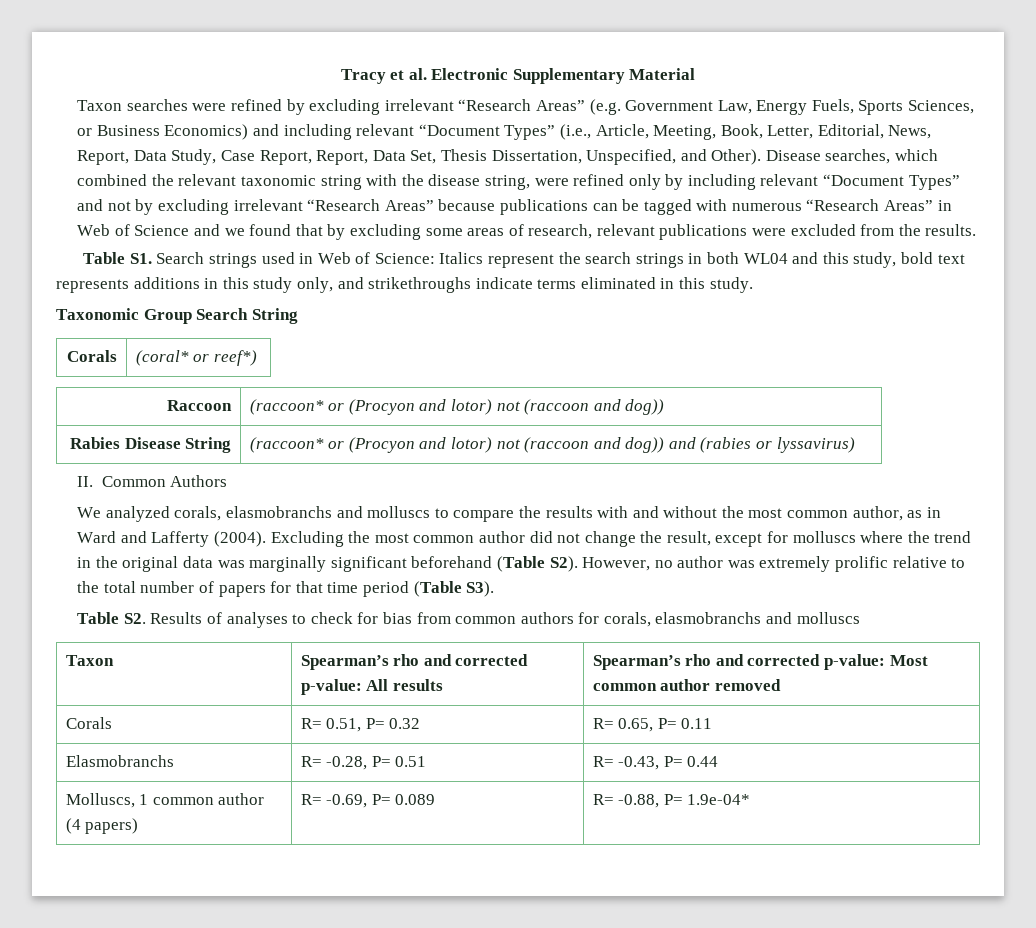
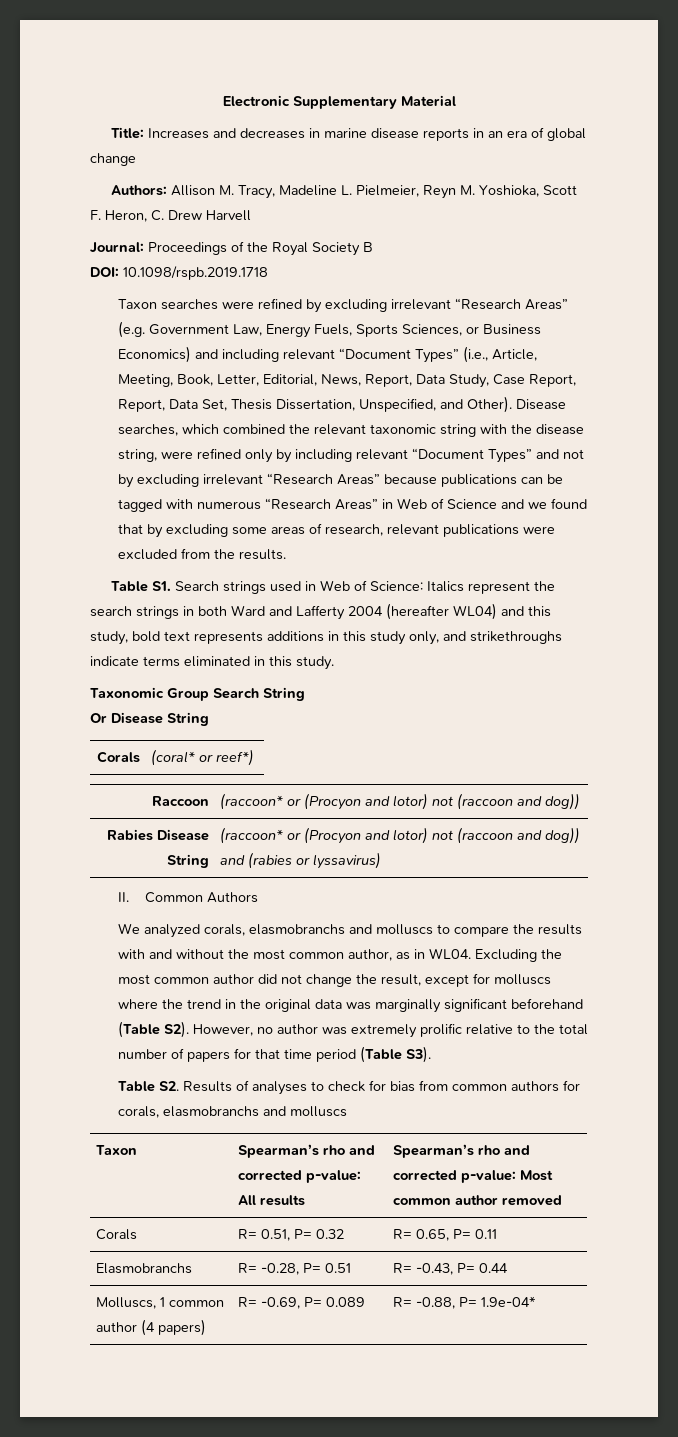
[340,68,427,84] Tracy et al. -> (222, 101) none
(696, 74) none -> [111,127,587,141] [90,153,136,166] [111,185,578,199] [90,210,251,222] [90,241,373,256] [90,266,268,280] // Title: Increases and decreases in marine disease reports in an era of global change // Authors: Allison M. Tracy, Madeline L. Pielmeier, Reyn M. Yoshioka, Scott F. Heron, C. Drew Harvell // Journal: Proceedings of the Royal Society B // DOI: 10.1098/rspb.2019.1718
[743,253,788,264] WL04 -> [231,603,497,620] Ward and Lafferty 2004 (hereafter WL04)
(298, 316) none -> [90,712,209,726] // Or Disease String
[77,531,266,547] Ward and Lafferty (2004). -> [428,948,471,959] WL04.

